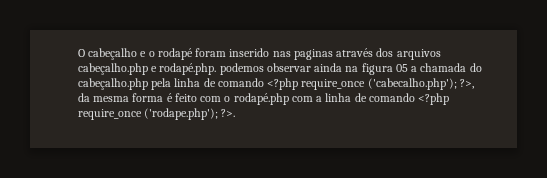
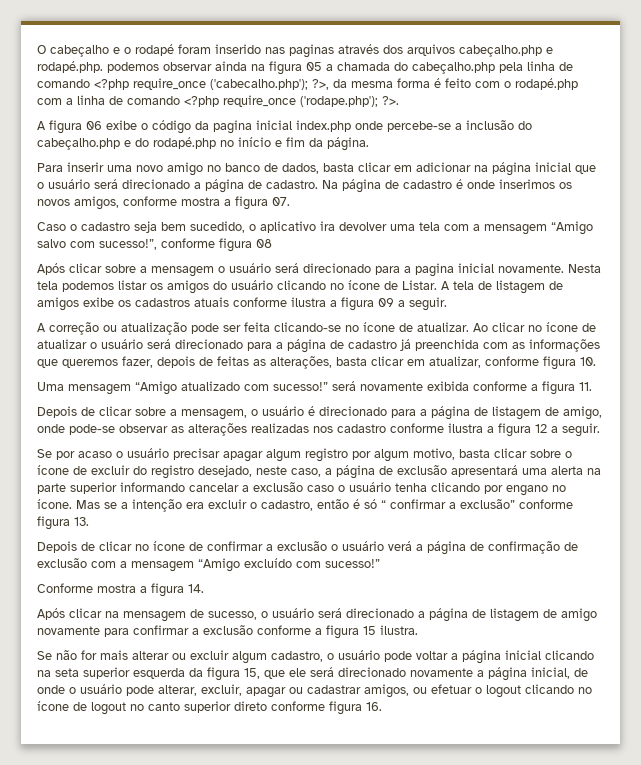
(236, 113) none -> [37,120,532,134] [37,137,369,151] [37,162,596,176] [37,179,572,193] [37,196,290,210] [37,221,593,235] [37,238,272,252] [37,263,601,277] [37,280,563,294] [37,297,447,311] [37,322,596,335] [37,339,600,353] [37,356,596,370] [37,381,592,395] [37,406,602,420] [37,423,600,437] [37,448,572,462] [37,465,601,479] [37,482,566,496] [37,499,573,512] [37,516,89,530] [37,541,578,555] [37,558,380,572] [37,583,204,597] [37,608,597,622] [37,625,418,639] [37,650,594,664] [37,667,588,681] [37,684,592,698] [37,701,382,715] // A figura 06 exibe o código da pagina inicial index.php onde percebe-se a inclusão do cabeçalho.php e do rodapé.php no início e fim da página. // Para inserir uma novo amigo no banco de dados, basta clicar em adicionar na página inicial que o usuário será direcionado a página de cadastro. Na página de cadastro é onde inserimos os novos amigos, conforme mostra a figura 07. // Caso o cadastro seja bem sucedido, o aplicativo ira devolver uma tela com a mensagem “Amigo salvo com sucesso!”, conforme figura 08 // Após clicar sobre a mensagem o usuário será direcionado para a pagina inicial novamente. Nesta tela podemos listar os amigos do usuário clicando no ícone de Listar. A tela de listagem de amigos exibe os cadastros atuais conforme ilustra a figura 09 a seguir. // A correção ou atualização pode ser feita clicando-se no ícone de atualizar. Ao clicar no ícone de atualizar o usuário será direcionado para a página de cadastro já preenchida com as informações que queremos fazer, depois de feitas as alterações, basta clicar em atualizar, conforme figura 10. // Uma mensagem “Amigo atualizado com sucesso!” será novamente exibida conforme a figura 11. // Depois de clicar sobre a mensagem, o usuário é direcionado para a página de listagem de amigo, onde pode-se observar as alterações realizadas nos cadastro conforme ilustra a figura 12 a seguir. // Se por acaso o usuário precisar apagar algum registro por algum motivo, basta clicar sobre o ícone de excluir do registro desejado, neste caso, a página de exclusão apresentará uma alerta na parte superior informando cancelar a exclusão caso o usuário tenha clicando por engano no ícone. Mas se a intenção era excluir o cadastro, então é só “ confirmar a exclusão” conforme figura 13. // Depois de clicar no ícone de confirmar a exclusão o usuário verá a página de confirmação de exclusão com a mensagem “Amigo excluído com sucesso!” // Conforme mostra a figura 14. // Após clicar na mensagem de sucesso, o usuário será direcionado a página de listagem de amigo novamente para confirmar a exclusão conforme a figura 15 ilustra. // Se não for mais alterar ou excluir algum cadastro, o usuário pode voltar a página inicial clicando na seta superior esquerda da figura 15, que ele será direcionado novamente a página inicial, de onde o usuário pode alterar, excluir, apagar ou cadastrar amigos, ou efetuar o logout clicando no ícone de logout no canto superior direto conforme figura 16.

